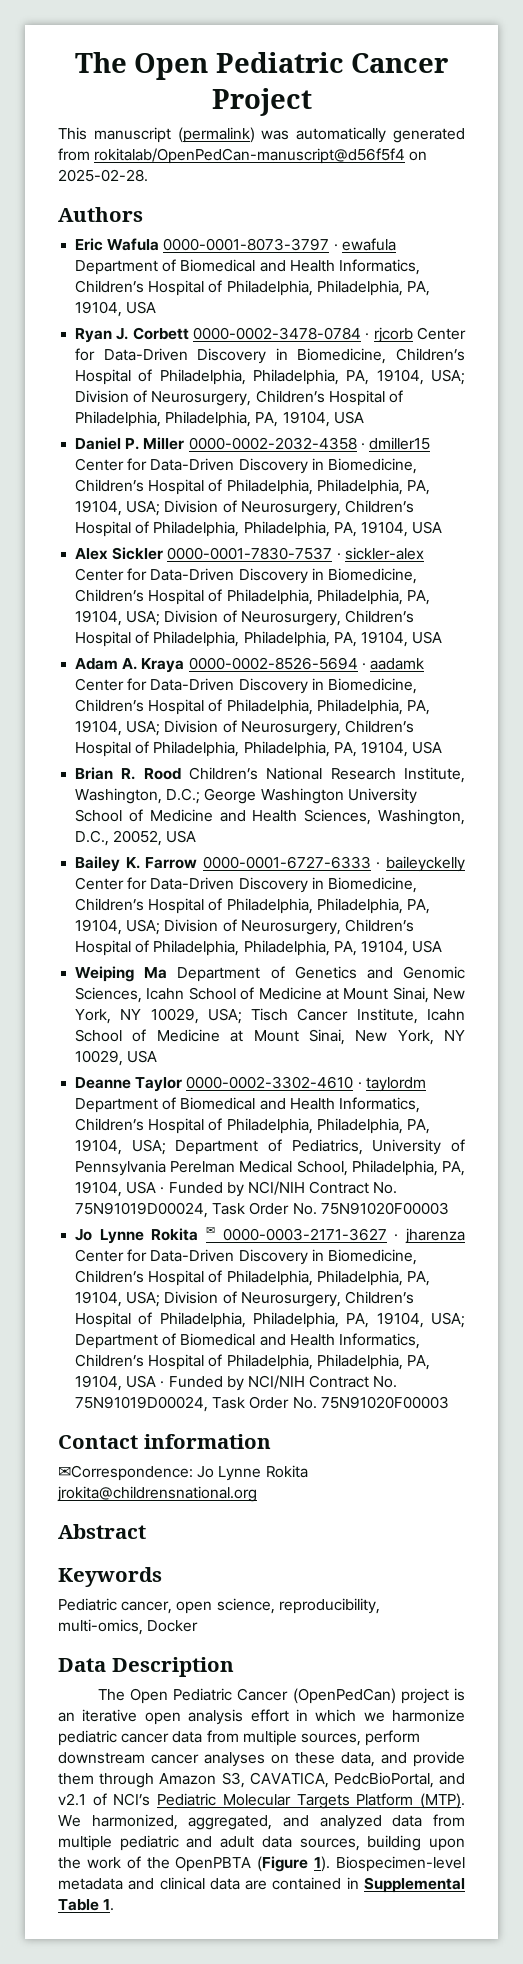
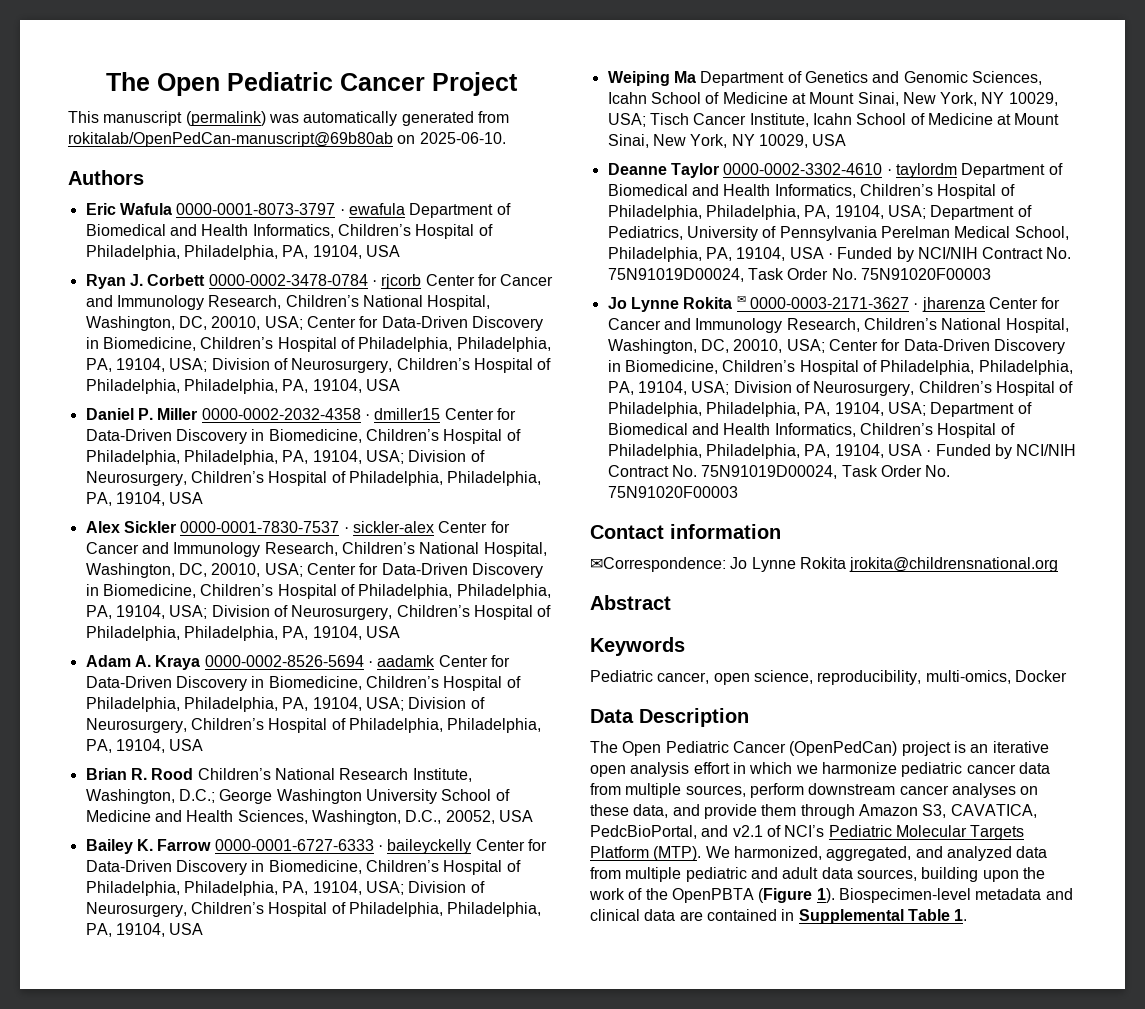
[94,148,428,164] [58,169,148,182] rokitalab/OpenPedCan-manuscript@d56f5f4 on 2025-02-28. -> [68,132,506,147] rokitalab/OpenPedCan-manuscript@69b80ab on 2025-06-10.
(96, 354) none -> [500,274,554,286] [85,295,491,310] [85,316,379,331] Cancer and Immunology Research, Children’s National Hospital, Washington, DC, 20010, USA; Center for
(148, 574) none -> [85,542,547,557] [85,563,379,578] Cancer and Immunology Research, Children’s National Hospital, Washington, DC, 20010, USA; Center for
(148, 1255) none -> [607,318,1069,333] [607,339,901,354] Cancer and Immunology Research, Children’s National Hospital, Washington, DC, 20010, USA; Center for

